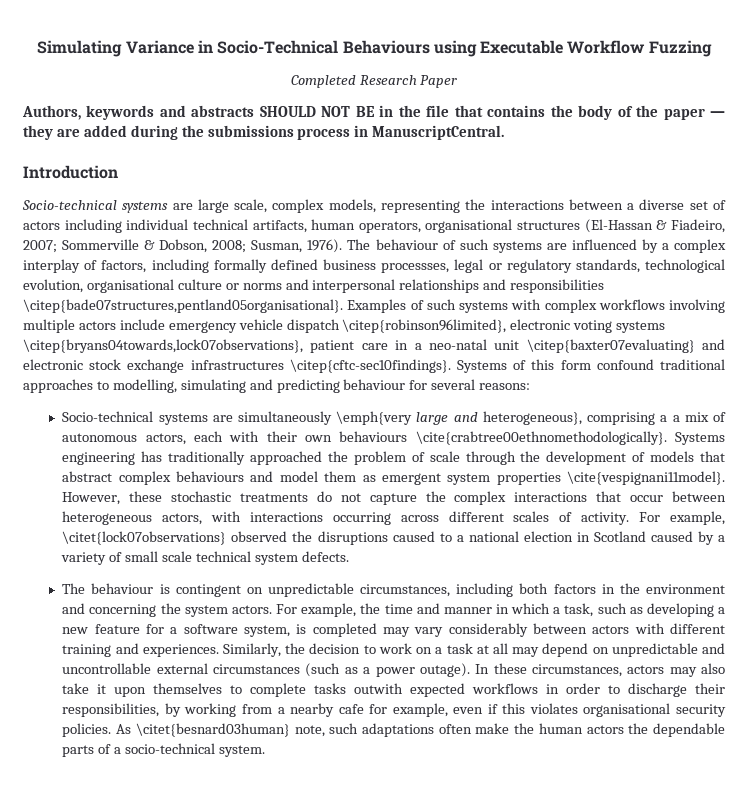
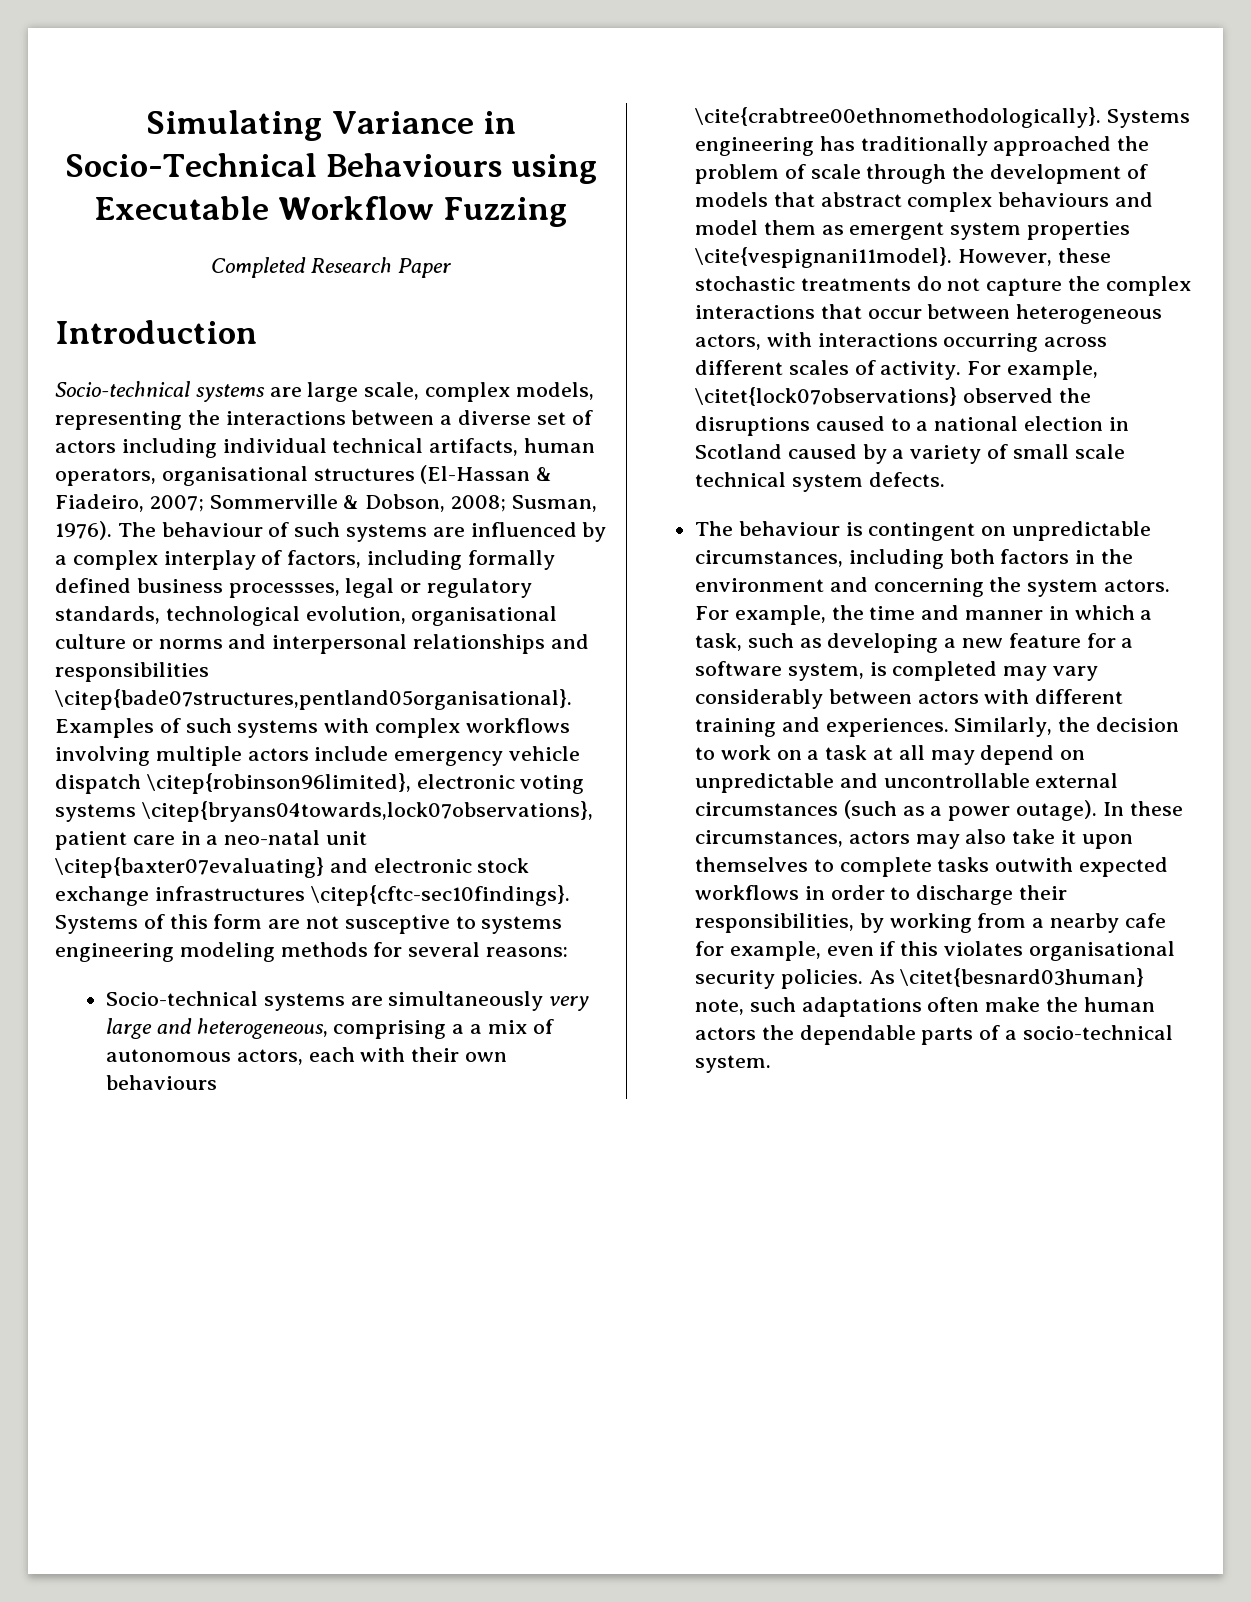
[22,105,726,120] [23,125,505,140] // Authors, keywords and abstracts SHOULD NOT BE in the file that contains the body of the paper — they are added during the submissions process in ManuscriptCentral. -> (451, 268) none
[596,359,726,370] [23,379,406,393] confound traditional approaches to modelling, simulating and predicting behaviour -> [268,915,563,934] [55,942,368,962] are not susceptive to systems engineering modeling methods
[336,411,413,425] \emph{very -> [549,996,590,1011] very
[482,411,582,425] heterogeneous}, -> [196,1018,328,1039] heterogeneous,

